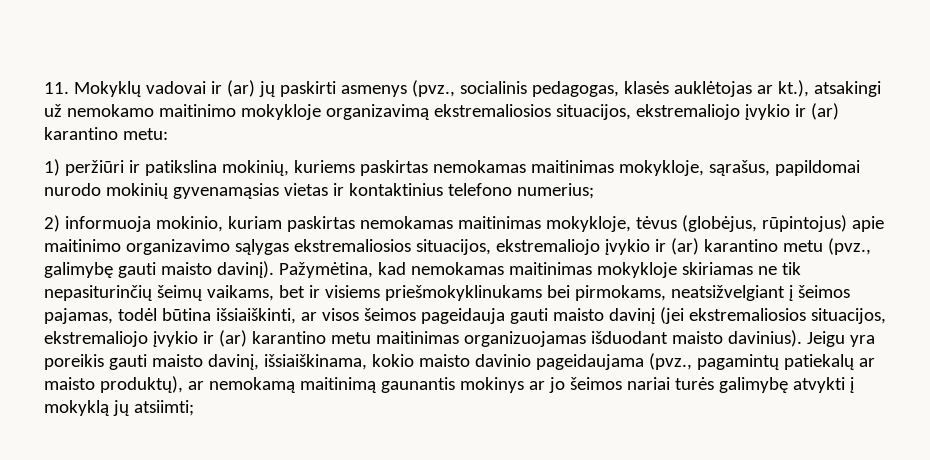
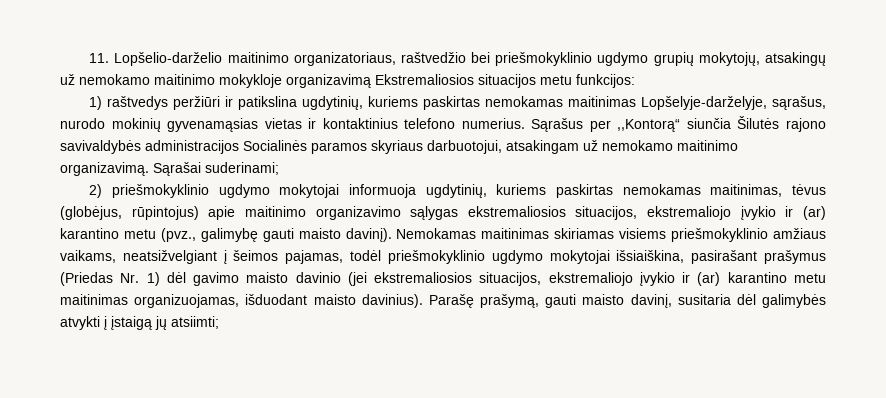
[73,80,881,97] Mokyklų vadovai ir (ar) jų paskirti asmenys (pvz., socialinis pedagogas, klasės auklėtojas ar kt.), atsakingi -> [114,52,827,66] Lopšelio-darželio maitinimo organizatoriaus, raštvedžio bei priešmokyklinio ugdymo grupių mokytojų, atsakingų
[433,103,839,120] [44,127,168,140] [44,159,60,176] ekstremaliosios situacijos, ekstremaliojo įvykio ir (ar) karantino metu: // 1) -> [375,74,635,88] [89,96,169,110] Ekstremaliosios situacijos metu funkcijos: // 1) raštvedys
[221,160,289,176] mokinių, -> [302,96,364,110] ugdytinių,
[618,160,860,176] mokykloje, sąrašus, papildomai -> [641,96,826,110] Lopšelyje-darželyje, sąrašus,
[516,183,594,199] [44,215,631,232] numerius; // 2) informuoja mokinio, kuriam paskirtas nemokamas maitinimas mokykloje, -> [461,116,827,132] [60,140,738,154] [60,162,279,176] [89,184,783,198] numerius. Sąrašus per ,,Kontorą“ siunčia Šilutės rajono savivaldybės administracijos Socialinės paramos skyriaus darbuotojui, atsakingam už nemokamo maitinimo organizavimą. Sąrašai suderinami; // 2) priešmokyklinio ugdymo mokytojai informuoja ugdytinių, kuriems paskirtas nemokamas maitinimas,
[278,262,801,278] [44,285,666,301] Pažymėtina, kad nemokamas maitinimas mokykloje skiriamas ne tik nepasiturinčių šeimų vaikams, bet ir visiems priešmokyklinukams bei pirmokams, -> [396,228,826,242] [60,250,116,263] Nemokamas maitinimas skiriamas visiems priešmokyklinio amžiaus vaikams,
[161,308,655,324] būtina išsiaiškinti, ar visos šeimos pageidauja gauti maisto davinį -> [387,250,827,264] [60,272,341,286] priešmokyklinio ugdymo mokytojai išsiaiškina, pasirašant prašymus (Priedas Nr. 1) dėl gavimo maisto davinio
[463,331,586,347] organizuojamas -> [134,294,240,308] organizuojamas,
[806,331,875,347] [44,353,875,370] [44,376,788,393] Jeigu yra poreikis gauti maisto davinį, išsiaiškinama, kokio maisto davinio pageidaujama (pvz., pagamintų patiekalų ar maisto produktų), ar nemokamą maitinimą gaunantis mokinys ar jo šeimos nariai turės galimybę -> [428,294,826,308] Parašę prašymą, gauti maisto davinį, susitaria dėl galimybės
[44,400,109,416] mokyklą -> [111,316,152,330] įstaigą

